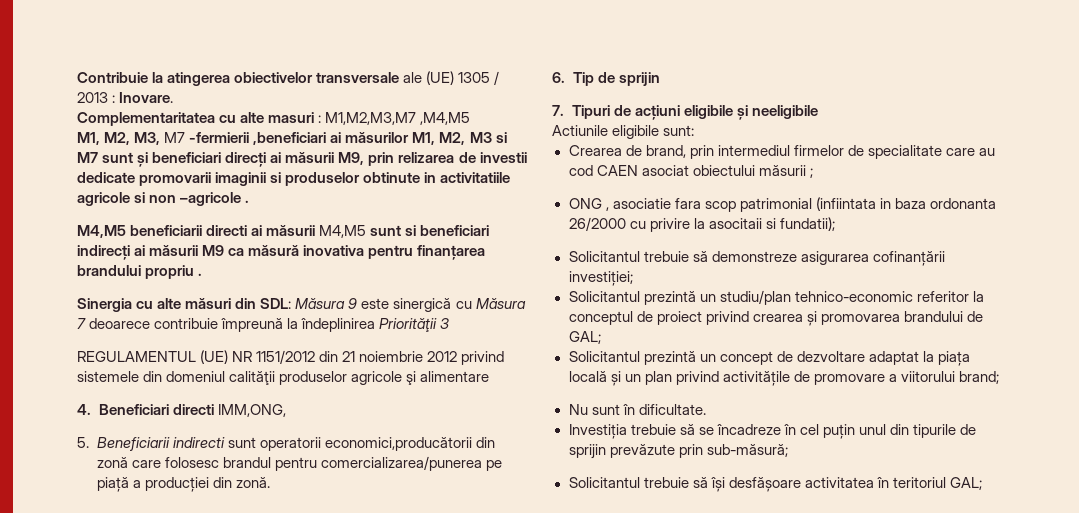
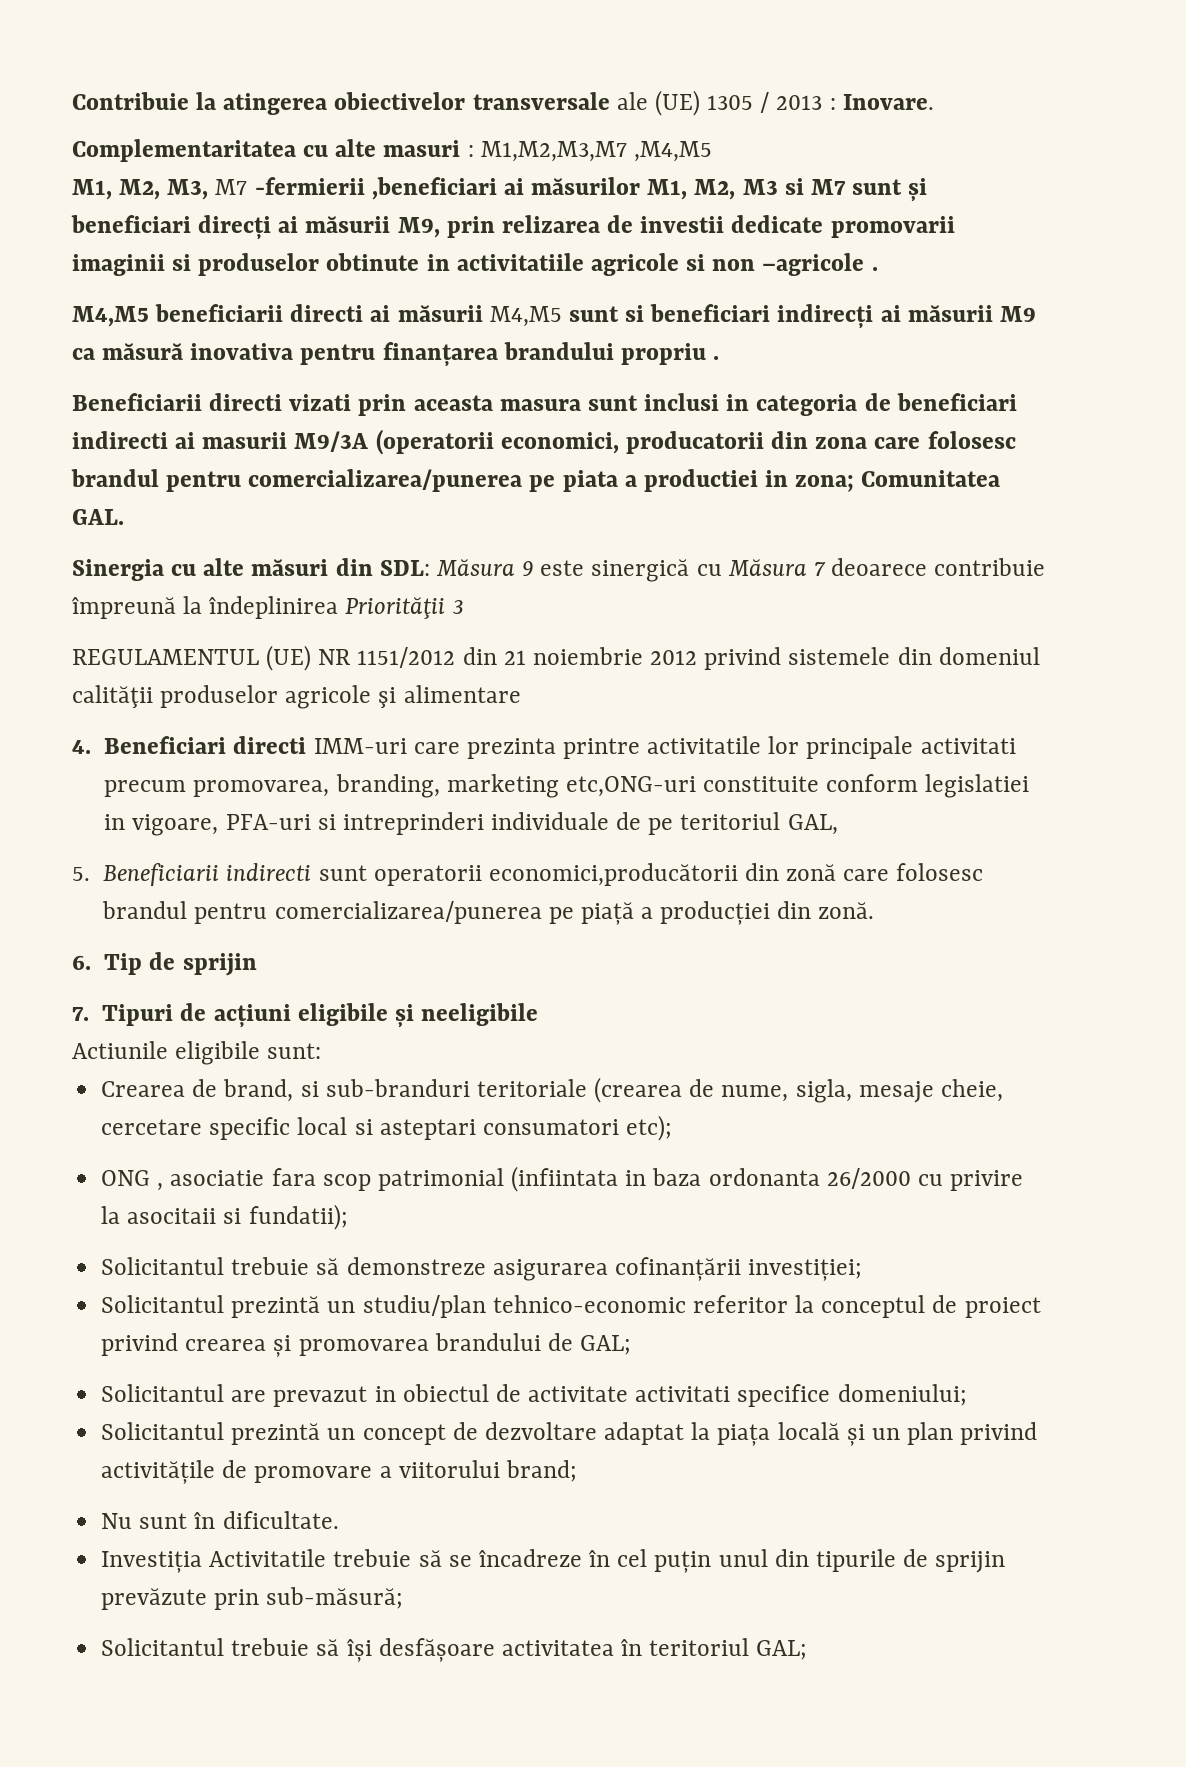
(203, 274) none -> [72,393,1017,416] [72,429,1016,455] [71,469,1001,492] [72,509,124,525] // Beneficiarii directi vizati prin aceasta masura sunt inclusi in categoria de beneficiari indirecti ai masurii M9/3A (operatorii economici, producatorii din zona care folosesc brandul pentru comercializarea/punerea pe piata a productiei in zona; Comunitatea GAL.
[217,404,286,417] IMM,ONG, -> [313,736,1016,759] [104,774,1030,798] [104,812,838,836] IMM-uri care prezinta printre activitatile lor principale activitati precum promovarea, branding, marketing etc,ONG-uri constituite conform legislatiei in vigoare, PFA-uri si intreprinderi individuale de pe teritoriul GAL,
[689,145,995,159] [568,165,813,178] prin intermediul firmelor de specialitate care au cod CAEN asociat obiectului măsurii ; -> [300,1077,1003,1103] [101,1115,673,1141] si sub-branduri teritoriale (crearea de nume, sigla, mesaje cheie, cercetare specific local si asteptari consumatori etc);
(601, 337) none -> [101,1384,967,1407] // Solicitantul are prevazut in obiectul de activitate activitati specifice domeniului;
(627, 431) none -> [209,1549,327,1567] Activitatile

